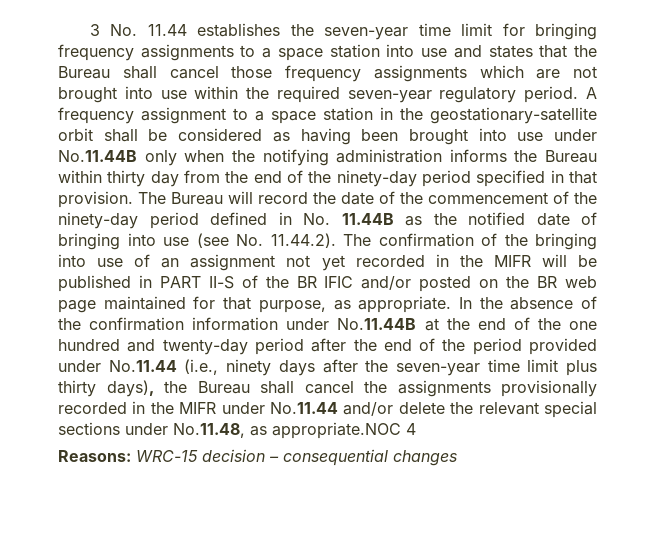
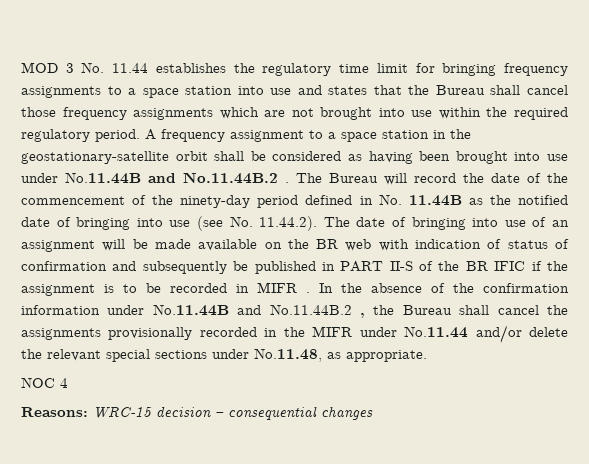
(89, 30) none -> [21,62,58,73] MOD
[324,27,409,40] seven-year -> [262,63,332,76] regulatory
[347,90,432,103] seven-year -> (568, 113) none
[144,149,597,166] [58,170,597,187] [58,191,133,208] only when the notifying administration informs the Bureau within thirty day from the end of the ninety-day period specified in that provision. -> [148,172,289,184] and No.11.44B.2 .
[378,233,528,247] confirmation of the -> [356,217,407,227] date of
[286,254,567,271] not yet recorded in the MIFR will -> [102,239,570,251] [21,261,227,274] will be made available on the BR web with indication of status of confirmation and subsequently
[361,276,597,292] [58,296,452,313] and/or posted on the BR web page maintained for that purpose, as appropriate. -> [531,261,568,271] [21,282,310,296] if the assignment is to be recorded in MIFR .
[424,317,598,331] [58,338,598,355] [58,359,597,376] [58,380,154,397] at the end of the one hundred and twenty-day period after the end of the period provided under No.11.44 (i.e., ninety days after the seven-year time limit plus thirty days), -> [237,304,365,318] and No.11.44B.2 ,
[272,422,401,439] appropriate.NOC -> [346,350,427,362] [21,377,55,388] appropriate. // NOC

